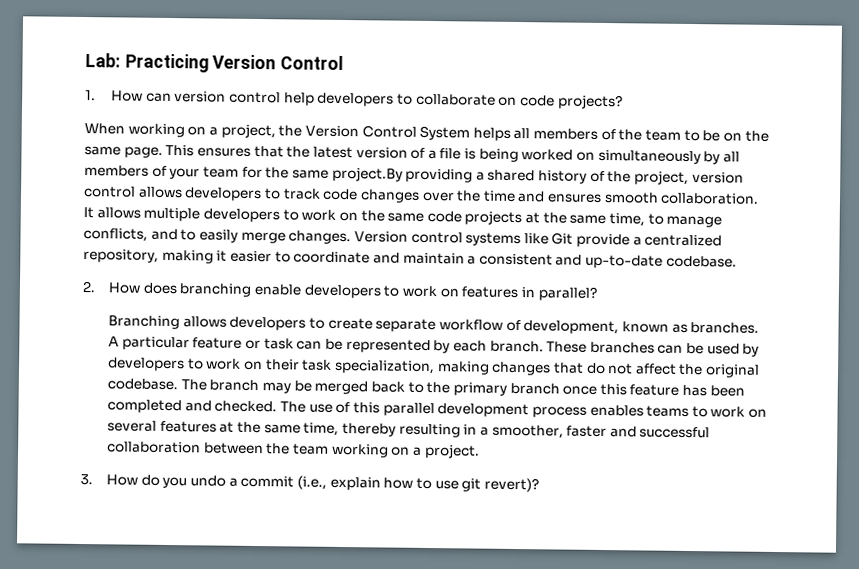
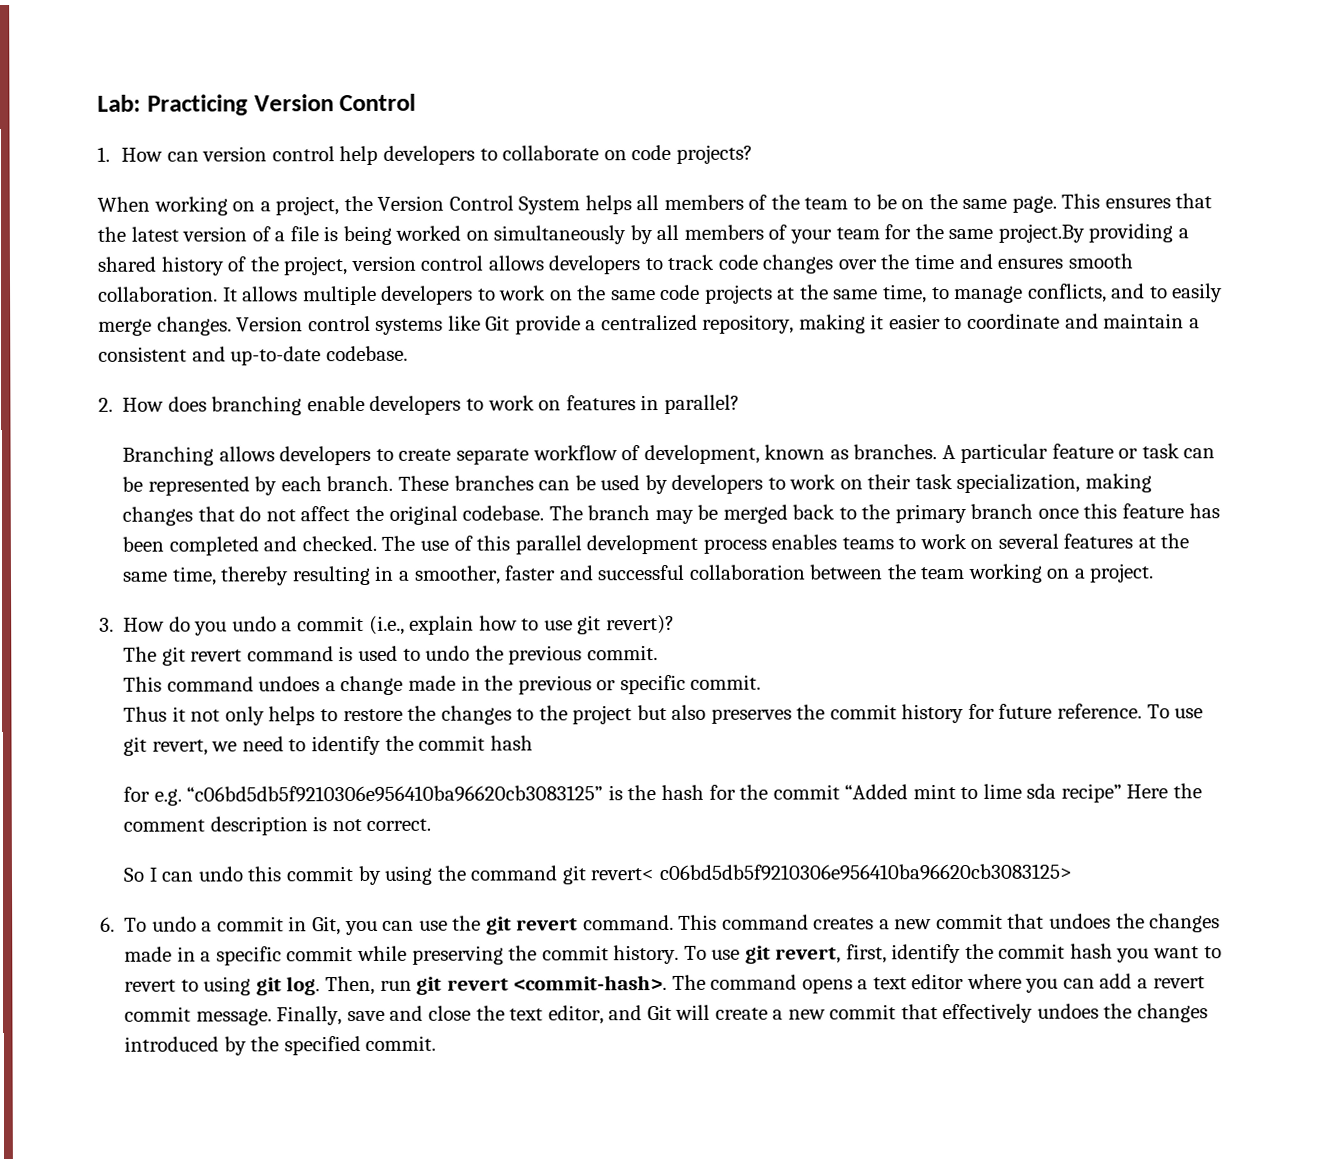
(539, 485) none -> [123,645,658,666] [123,674,762,696] [123,703,1204,726] [123,735,533,756] [123,783,1202,806] [123,816,432,836] [123,863,1072,886] [100,913,1221,936] [124,943,1222,966] [124,973,1205,996] [124,1003,1209,1026] [124,1035,437,1056] // The git revert command is used to undo the previous commit. // This command undoes a change made in the previous or specific commit. // Thus it not only helps to restore the changes to the project but also preserves the commit history for future reference. To use git revert, we need to identify the commit hash // for e.g. “c06bd5db5f9210306e956410ba96620cb3083125” is the hash for the commit “Added mint to lime sda recipe” Here the comment description is not correct. // So I can undo this commit by using the command git revert< c06bd5db5f9210306e956410ba96620cb3083125> // 6. To undo a commit in Git, you can use the git revert command. This command creates a new commit that undoes the changes made in a specific commit while preserving the commit history. To use git revert, first, identify the commit hash you want to revert to using git log. Then, run git revert <commit-hash>. The command opens a text editor where you can add a revert commit message. Finally, save and close the text editor, and Git will create a new commit that effectively undoes the changes introduced by the specified commit.

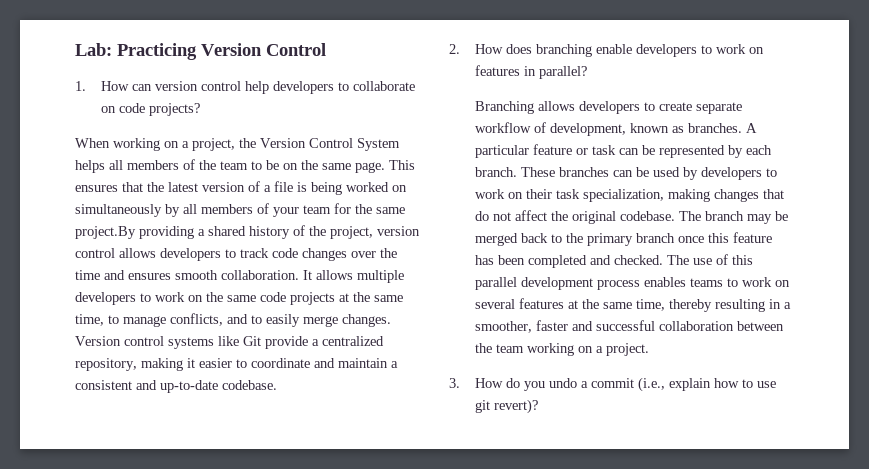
[123,645,658,666] [123,674,762,696] [123,703,1204,726] [123,735,533,756] [123,783,1202,806] [123,816,432,836] [123,863,1072,886] [100,913,1221,936] [124,943,1222,966] [124,973,1205,996] [124,1003,1209,1026] [124,1035,437,1056] // The git revert command is used to undo the previous commit. // This command undoes a change made in the previous or specific commit. // Thus it not only helps to restore the changes to the project but also preserves the commit history for future reference. To use git revert, we need to identify the commit hash // for e.g. “c06bd5db5f9210306e956410ba96620cb3083125” is the hash for the commit “Added mint to lime sda recipe” Here the comment description is not correct. // So I can undo this commit by using the command git revert< c06bd5db5f9210306e956410ba96620cb3083125> // 6. To undo a commit in Git, you can use the git revert command. This command creates a new commit that undoes the changes made in a specific commit while preserving the commit history. To use git revert, first, identify the commit hash you want to revert to using git log. Then, run git revert <commit-hash>. The command opens a text editor where you can add a revert commit message. Finally, save and close the text editor, and Git will create a new commit that effectively undoes the changes introduced by the specified commit. -> (538, 406) none

